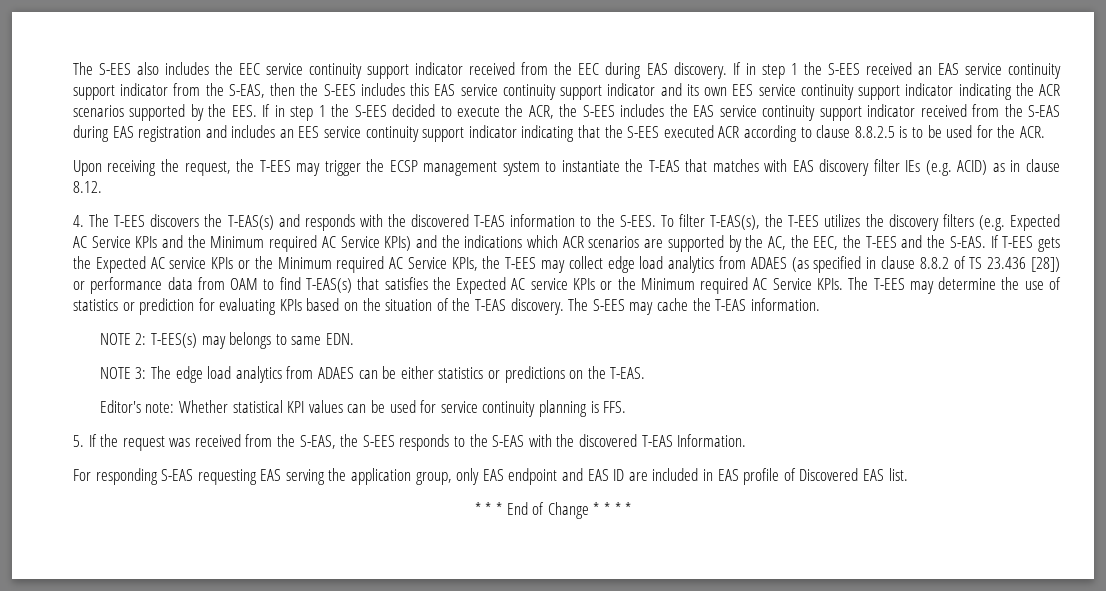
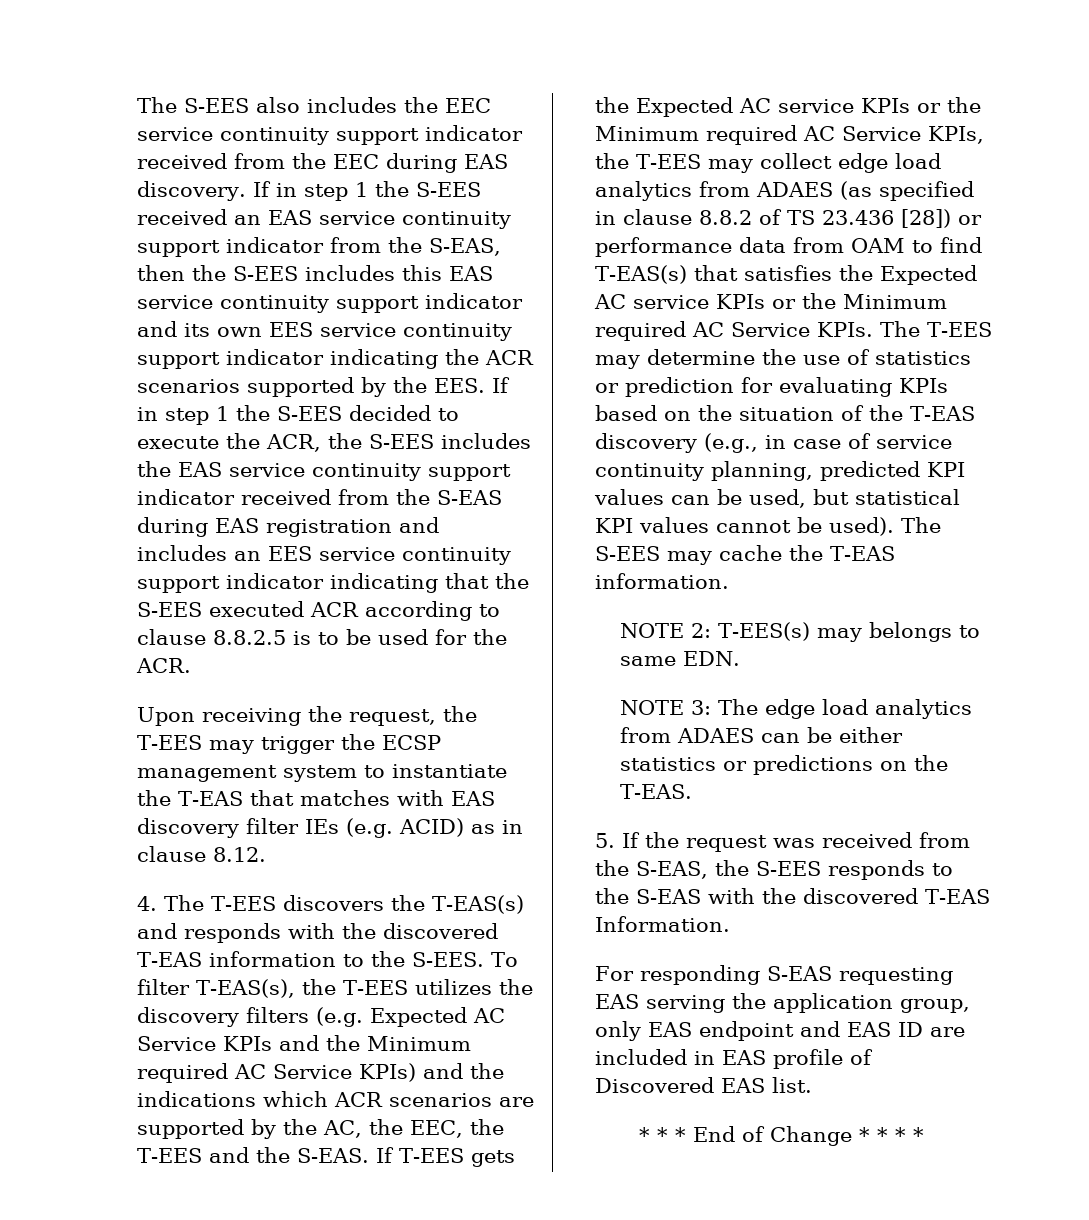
[510,298,564,315] discovery. -> [594,433,952,453] [594,461,965,481] [593,489,960,508] [594,517,894,536] discovery (e.g., in case of service continuity planning, predicted KPI values can be used, but statistical KPI values cannot be used).
[99,400,627,417] // Editor's note: Whether statistical KPI values can be used for service continuity planning is FFS. -> (692, 791) none

